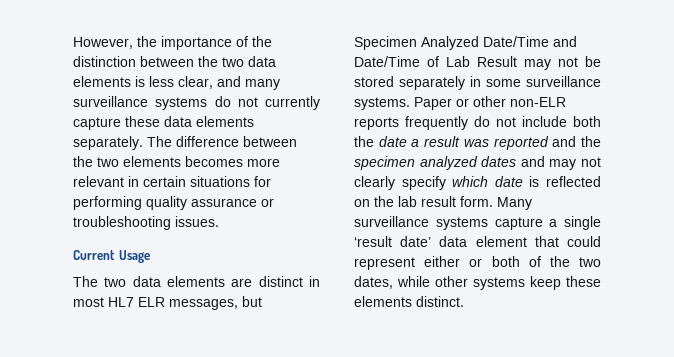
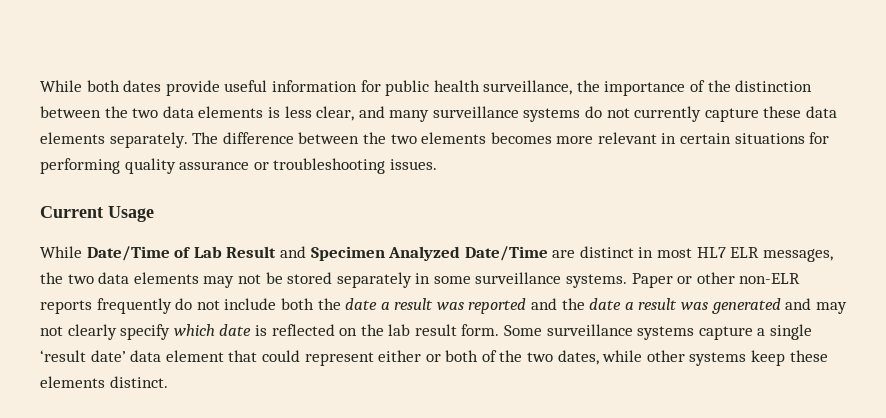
[73,37,133,49] However, -> [40,80,573,96] While both dates provide useful information for public health surveillance,
[73,276,225,287] The two data elements -> [40,246,548,261] While Date/Time of Lab Result and Specimen Analyzed Date/Time
[242,296,262,307] [354,36,577,50] [354,56,517,67] but Specimen Analyzed Date/Time and Date/Time of Lab Result -> [40,272,199,284] the two data elements
[354,156,517,170] specimen analyzed dates -> [589,298,781,314] date a result was generated
[497,197,532,210] Many -> [504,325,543,336] Some

